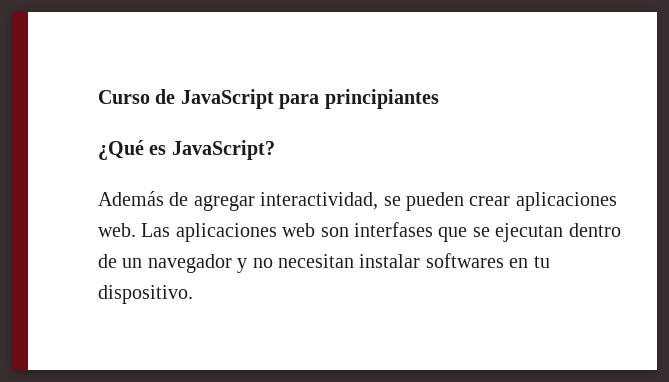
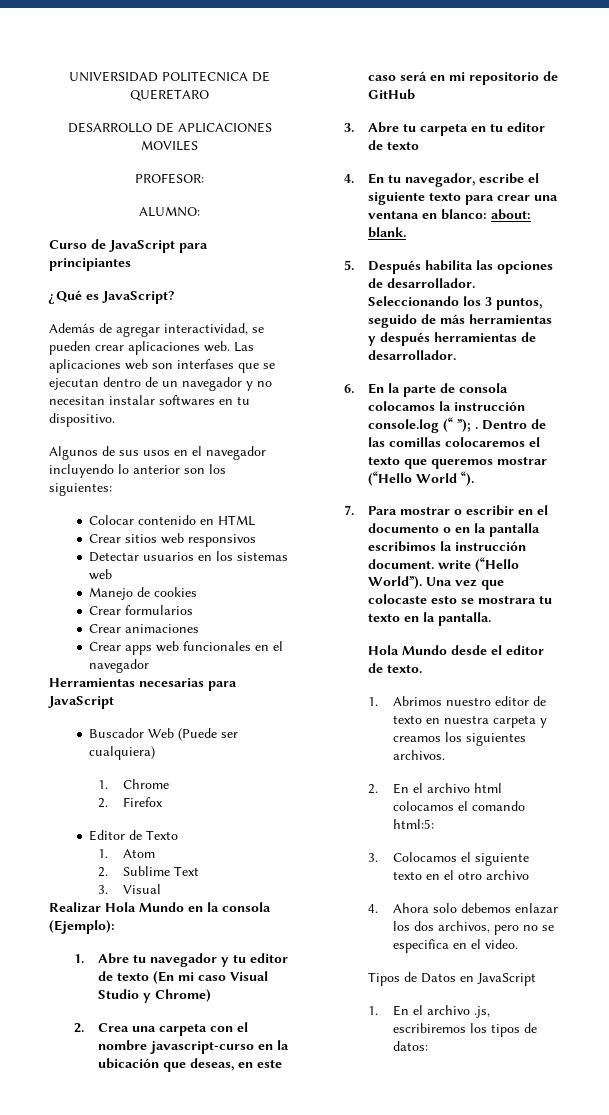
(98, 97) none -> [69,71,270,82] [130,89,209,101] [67,122,272,133] [141,140,198,151] [135,173,204,184] [139,206,200,217] UNIVERSIDAD POLITECNICA DE QUERETARO // DESARROLLO DE APLICACIONES MOVILES // PROFESOR: // ALUMNO: //
(193, 294) none -> [49,446,266,460] [49,464,226,478] [49,483,112,496] [89,515,256,526] [89,533,257,547] [89,551,289,562] [89,569,113,580] [89,587,198,600] [89,605,194,615] [89,624,200,633] [89,641,284,655] [89,659,150,673] [49,678,237,691] [48,696,114,709] [89,728,239,741] [89,746,156,760] [98,779,170,789] [98,797,164,808] [89,830,179,841] [98,849,156,858] [98,866,200,877] [98,884,162,894] [49,902,271,913] [49,920,115,934] [73,953,289,967] [98,971,269,984] [98,989,212,1003] [73,1022,249,1036] [98,1040,290,1054] [98,1058,283,1072] [368,71,559,85] [368,89,416,100] [343,122,546,136] [368,140,420,150] [343,173,540,187] [368,192,559,205] [368,209,532,220] [368,227,407,238] [343,260,554,274] [368,278,476,288] [368,296,543,310] [368,314,553,328] [368,332,537,346] [368,350,457,360] [343,383,509,397] [368,401,526,411] [368,417,547,433] [368,437,541,447] [368,456,548,469] [368,471,475,486] [343,505,549,516] [368,523,541,537] [368,541,527,552] [368,557,520,572] [368,576,505,590] [368,594,553,604] [368,612,492,626] [368,645,545,655] [368,663,423,673] [368,696,547,706] [393,715,548,728] [393,732,527,746] [393,750,446,760] [368,783,503,794] [393,801,526,811] [393,819,435,829] [368,852,530,866] [393,870,530,880] [368,903,559,914] [393,921,555,935] [393,939,519,953] [368,972,537,986] [368,1005,491,1018] [393,1023,538,1037] [393,1041,429,1051] // Algunos de sus usos en el navegador incluyendo lo anterior son los siguientes: // Colocar contenido en HTML // Crear sitios web responsivos // Detectar usuarios en los sistemas web // Manejo de cookies // Crear formularios // Crear animaciones // Crear apps web funcionales en el navegador // Herramientas necesarias para JavaScript // Buscador Web (Puede ser cualquiera) // 1. Chrome // 2. Firefox // Editor de Texto // 1. Atom // 2. Sublime Text // 3. Visual // Realizar Hola Mundo en la consola (Ejemplo): // 1. Abre tu navegador y tu editor de texto (En mi caso Visual Studio y Chrome) // 2. Crea una carpeta con el nombre javascript-curso en la ubicación que deseas, en este caso será en mi repositorio de GitHub // 3. Abre tu carpeta en tu editor de texto // 4. En tu navegador, escribe el siguiente texto para crear una ventana en blanco: about: blank. // 5. Después habilita las opciones de desarrollador. Seleccionando los 3 puntos, seguido de más herramientas y después herramientas de desarrollador. // 6. En la parte de consola colocamos la instrucción console.log (“ ”); . Dentro de las comillas colocaremos el texto que queremos mostrar (“Hello World “). // 7. Para mostrar o escribir en el documento o en la pantalla escribimos la instrucción document. write (“Hello World”). Una vez que colocaste esto se mostrara tu texto en la pantalla. // Hola Mundo desde el editor de texto. // 1. Abrimos nuestro editor de texto en nuestra carpeta y creamos los siguientes archivos. // 2. En el archivo html colocamos el comando html:5: // 3. Colocamos el siguiente texto en el otro archivo // 4. Ahora solo debemos enlazar los dos archivos, pero no se especifica en el video. // Tipos de Datos en JavaScript // 1. En el archivo .js, escribiremos los tipos de datos:

